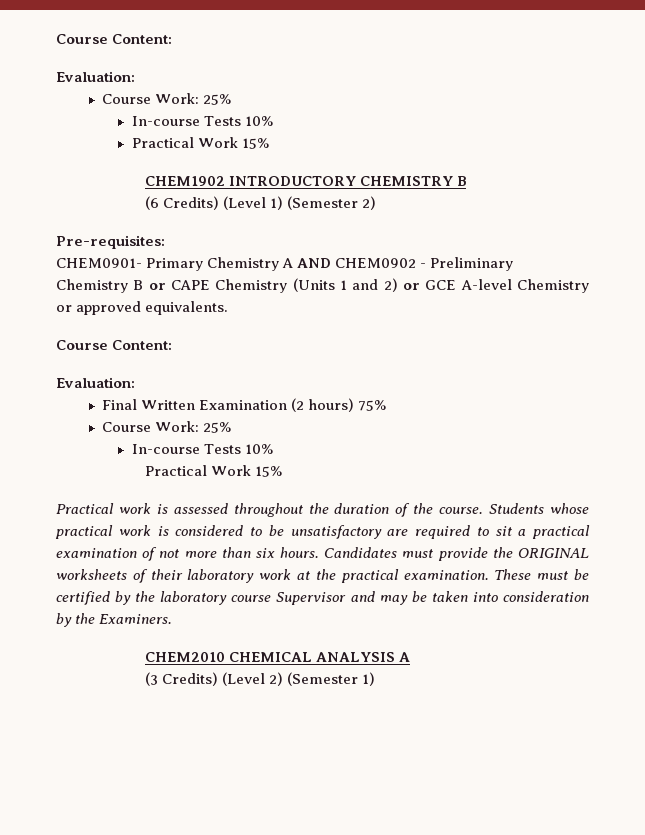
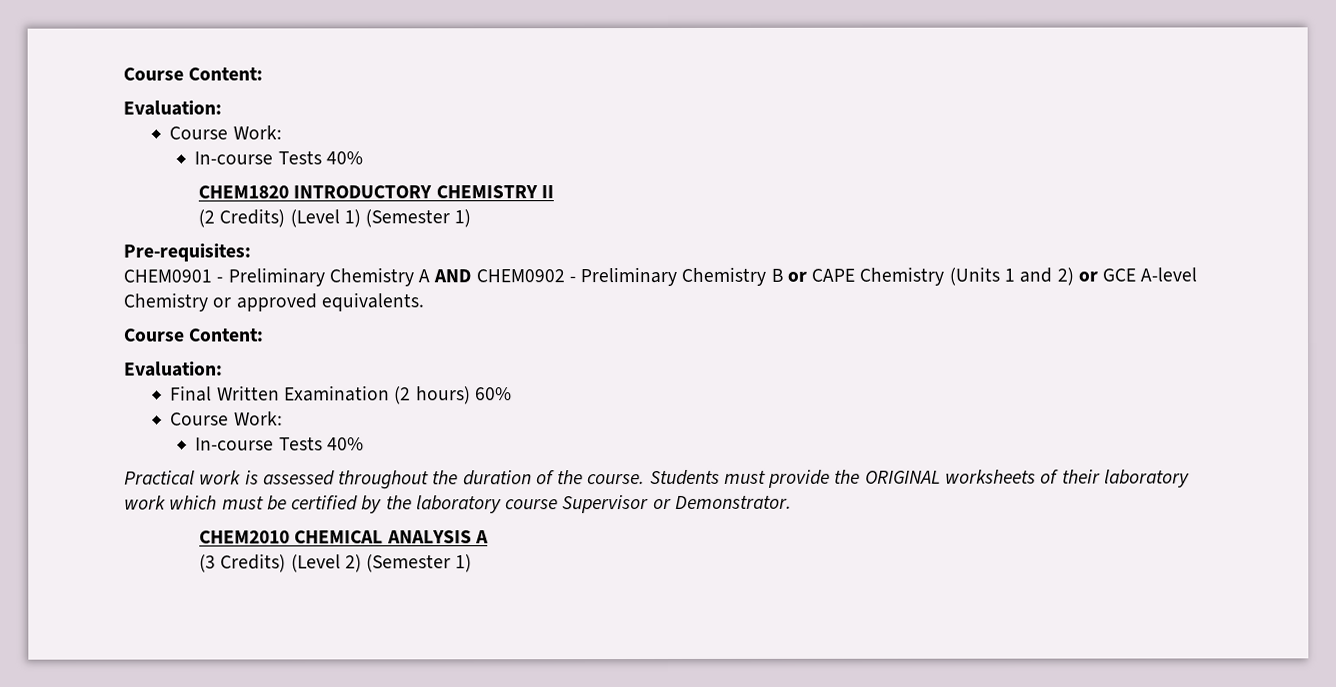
[203,94,232,105] [131,116,273,126] [131,137,269,149] [144,176,466,186] [144,196,159,210] 25% // In-course Tests 10% // Practical Work 15% // CHEM1902 INTRODUCTORY CHEMISTRY B // (6 -> [194,150,364,165] [198,185,554,199] [198,209,216,228] // In-course Tests 40% // CHEM1820 INTRODUCTORY CHEMISTRY II // (2
[361,196,376,210] 2) -> [454,209,472,228] 1)
[56,258,204,271] CHEM0901- Primary -> [123,267,325,287] CHEM0901 - Preliminary
[358,400,387,411] [102,421,232,433] [131,444,273,454] [144,465,282,477] 75% // Course Work: 25% // In-course Tests 10% // Practical Work 15% -> [474,387,512,401] [170,411,283,426] [195,436,365,451] 60% // Course Work: // In-course Tests 40%
[550,503,590,514] [55,525,590,539] [56,547,398,561] whose practical work is considered to be unsatisfactory are required to sit a practical examination of not more than six hours. Candidates -> (720, 477) none
[297,569,532,583] at the practical examination. These -> [169,495,218,510] which
[350,591,590,605] [56,613,173,627] and may be taken into consideration by the Examiners. -> [652,494,792,510] or Demonstrator.

